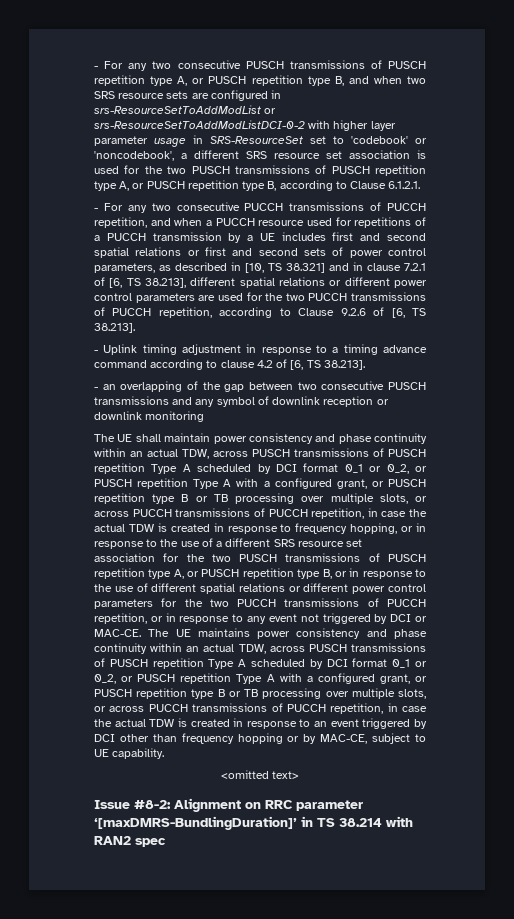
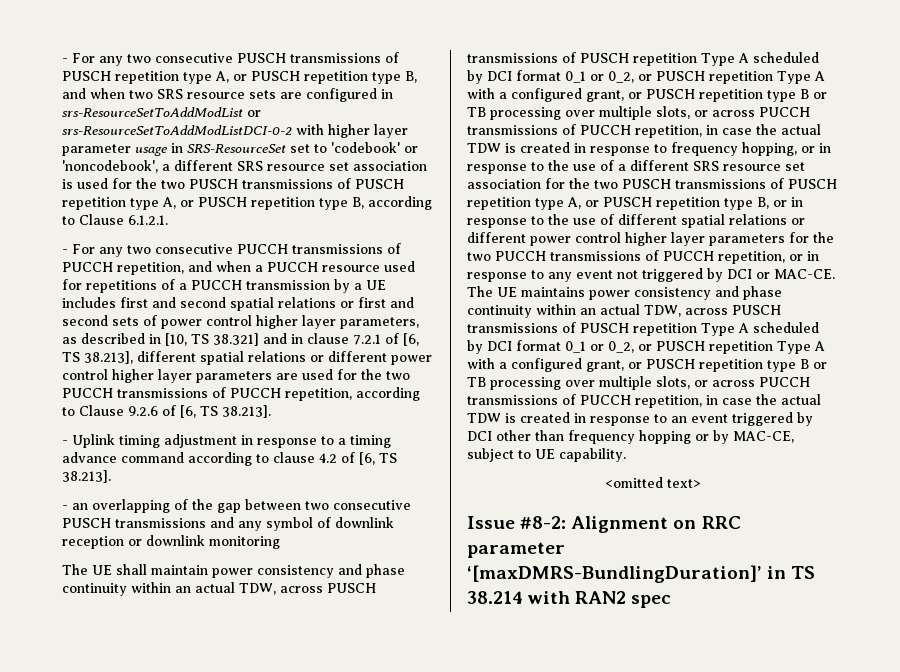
(427, 252) none -> [256,315,336,329] higher layer
(132, 297) none -> [112,369,192,383] higher layer
(426, 588) none -> [625,232,705,246] higher layer

